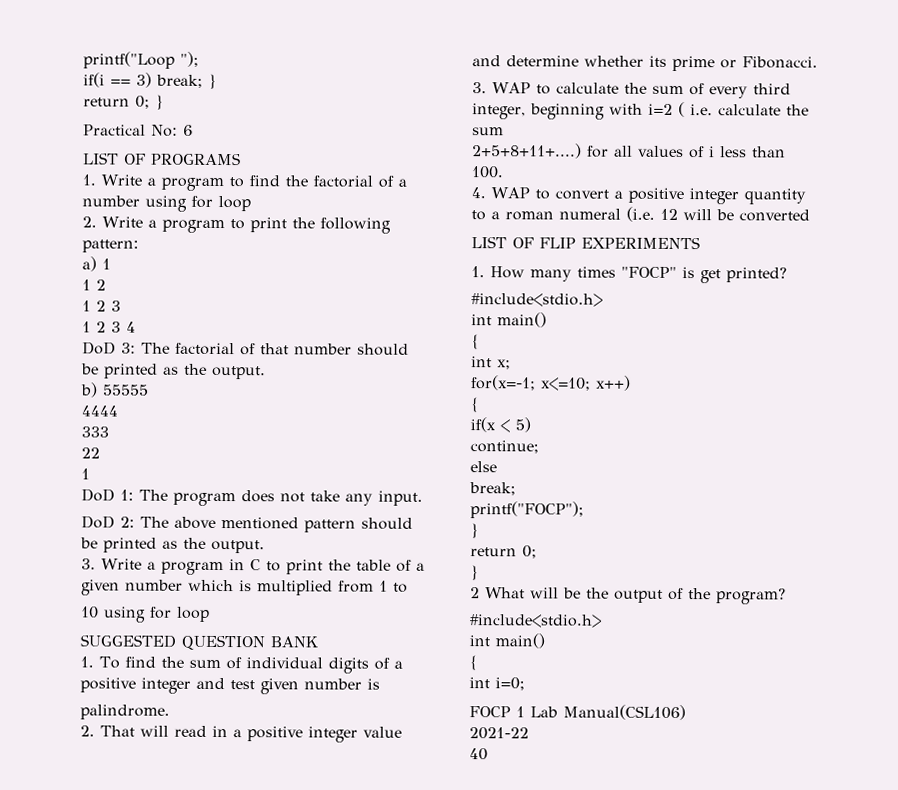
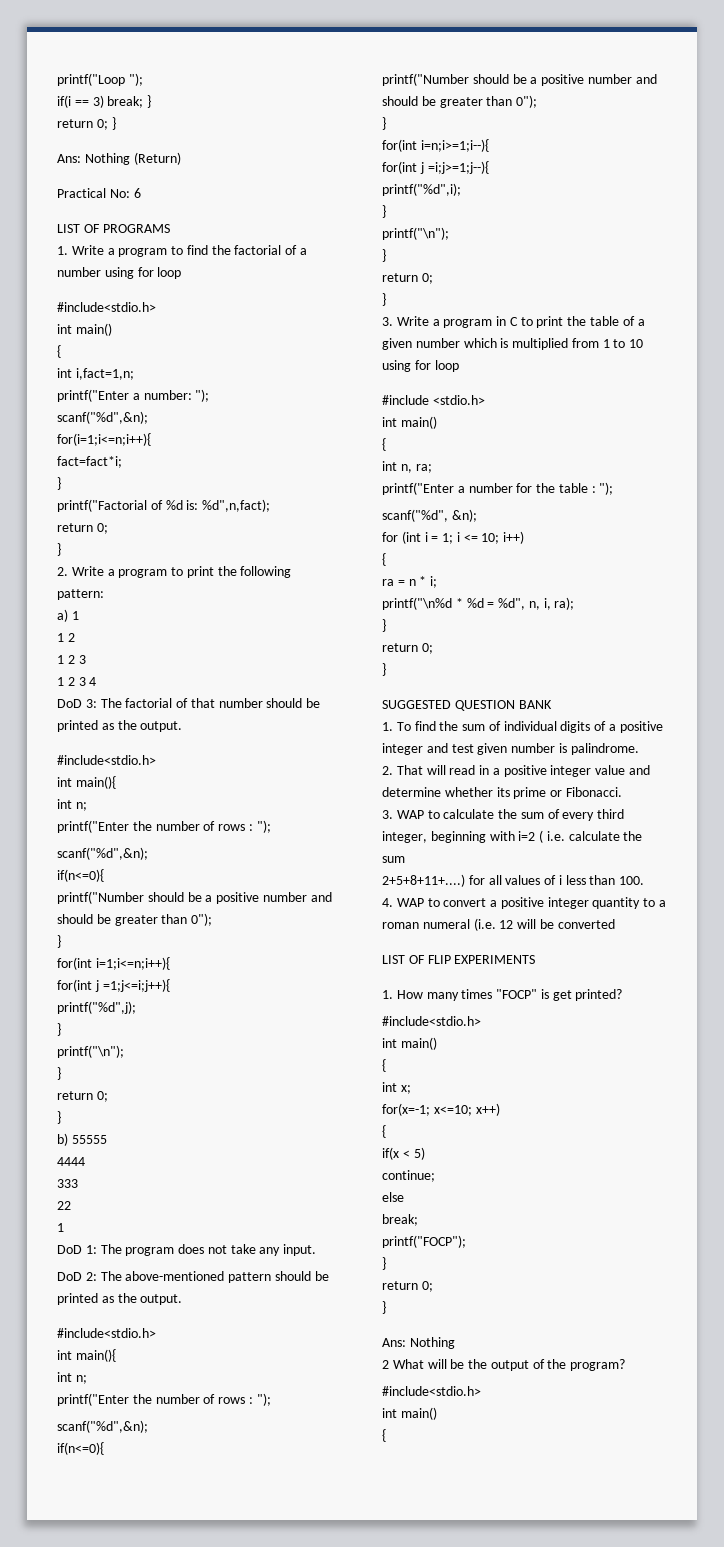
(164, 102) none -> [57,152,181,165] // Ans: Nothing (Return)
(251, 203) none -> [57,302,156,312] [57,323,112,336] [57,345,61,358] [57,368,134,380] [57,389,210,402] [57,411,148,424] [57,433,151,446] [57,456,122,468] [57,477,61,490] [57,499,271,512] [57,523,108,534] [57,543,61,556] // #include<stdio.h> // int main() // { // int i,fact=1,n; // printf("Enter a number: "); // scanf("%d",&n); // for(i=1;i<=n;i++){ // fact=fact*i; // } // printf("Factorial of %d is: %d",n,fact); // return 0; // }
(266, 372) none -> [57,755,156,765] [57,776,116,789] [57,799,87,811] [57,820,271,833] [57,847,148,860] [57,869,104,882] [57,891,332,904] [57,913,213,926] [57,935,61,948] [57,957,170,970] [57,979,170,992] [57,1001,136,1014] [57,1023,61,1036] [57,1045,124,1058] [57,1067,61,1080] [57,1091,108,1102] [57,1111,61,1124] // #include<stdio.h> // int main(){ // int n; // printf("Enter the number of rows : "); // scanf("%d",&n); // if(n<=0){ // printf("Number should be a positive number and should be greater than 0"); // } // for(int i=1;i<=n;i++){ // for(int j =1;j<=i;j++){ // printf("%d",j); // } // printf("\n"); // } // return 0; // }
[174,516,299,530] above mentioned -> [125,1271,225,1281] above-mentioned
(265, 546) none -> [57,1328,156,1338] [57,1349,116,1362] [57,1372,87,1384] [57,1393,271,1406] [57,1420,148,1433] [57,1442,104,1455] [382,73,657,86] [382,95,538,108] [382,117,386,130] [382,139,489,152] [382,161,489,174] [382,183,461,196] [382,205,386,218] [382,227,449,240] [382,249,386,262] [382,273,433,284] [382,293,386,306] // #include<stdio.h> // int main(){ // int n; // printf("Enter the number of rows : "); // scanf("%d",&n); // if(n<=0){ // printf("Number should be a positive number and should be greater than 0"); // } // for(int i=n;i>=1;i--){ // for(int j =i;j>=1;j--){ // printf("%d",i); // } // printf("\n"); // } // return 0; // }
(408, 587) // -> (626, 343) none
(210, 614) none -> [382,395,485,405] [382,416,437,429] [382,438,386,451] [382,461,432,473] [382,482,614,495] [382,509,477,522] [382,531,525,544] [382,553,386,566] [382,576,438,588] [382,597,575,610] [382,619,386,632] [382,643,433,654] [382,663,386,676] // #include <stdio.h> // int main() // { // int n, ra; // printf("Enter a number for the table : "); // scanf("%d", &n); // for (int i = 1; i <= 10; i++) // { // ra = n * i; // printf("\n%d * %d = %d", n, i, ra); // } // return 0; // }
(380, 684) // -> (567, 748) none
(479, 573) none -> [382,1337,455,1349] // Ans: Nothing
[469,677,525,691] [469,704,686,721] [469,727,529,740] [469,748,488,761] // int i=0; // FOCP 1 Lab Manual(CSL106) // 2021-22 // 40 -> (386, 1435) none

